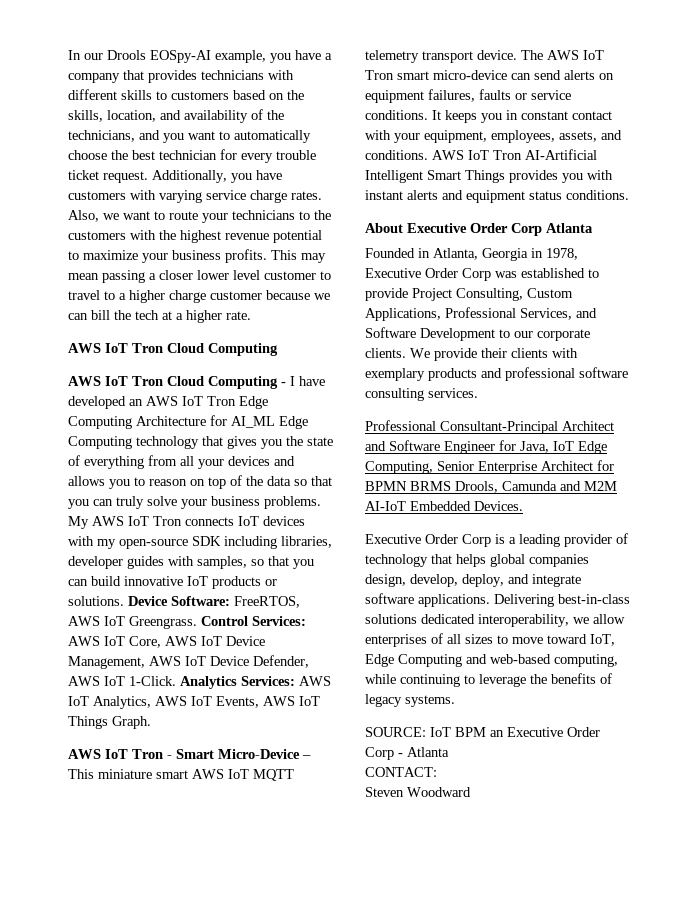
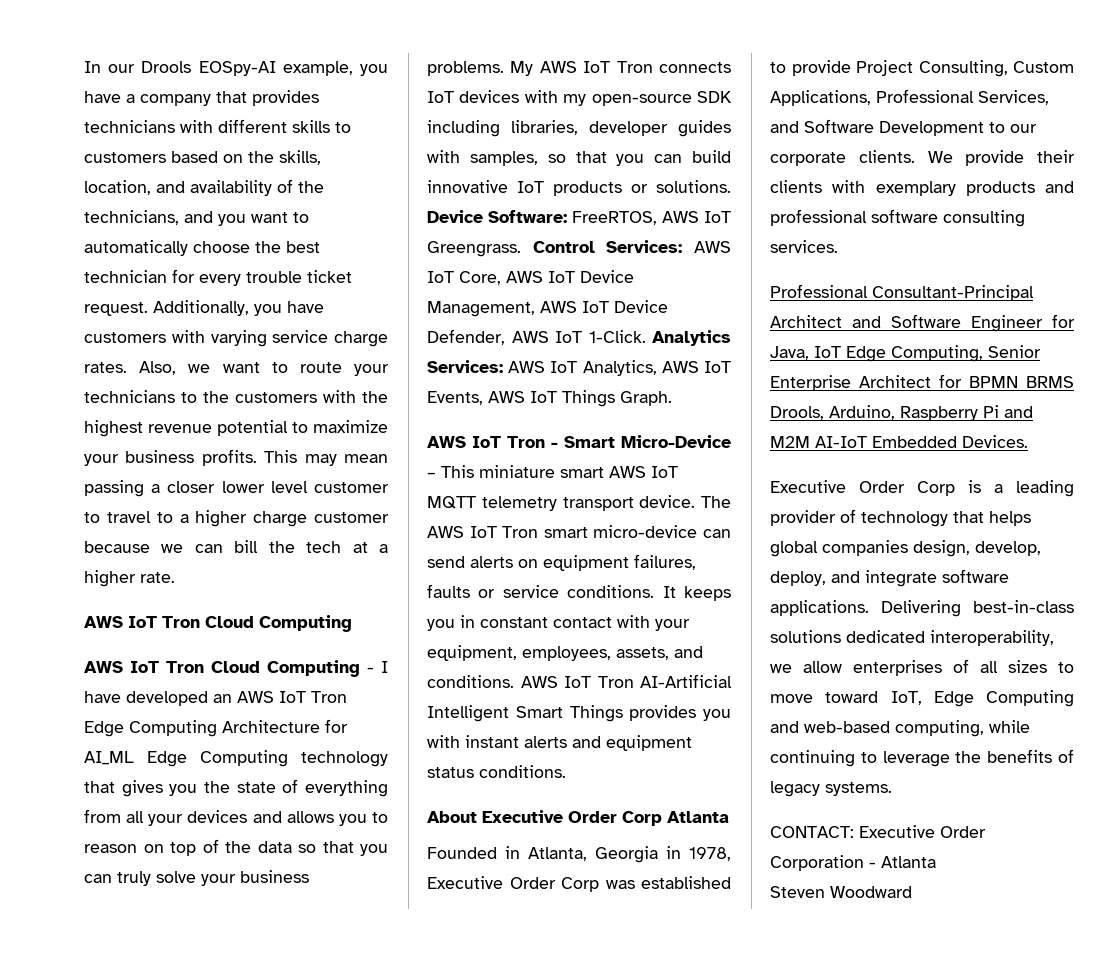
[502,481,557,491] Camunda -> [829,405,999,421] Arduino, Raspberry Pi
[365,727,600,737] [365,747,394,760] SOURCE: IoT BPM an Executive Order Corp -> [770,825,986,838] [770,855,864,871] CONTACT: Executive Order Corporation
[365,767,437,777] // CONTACT: -> (936, 862) none

